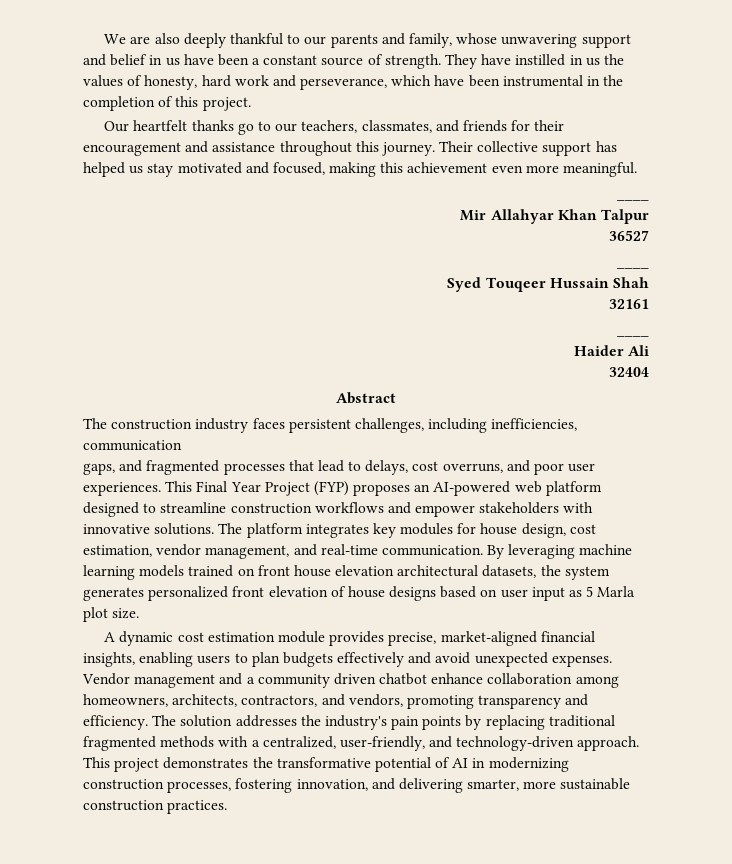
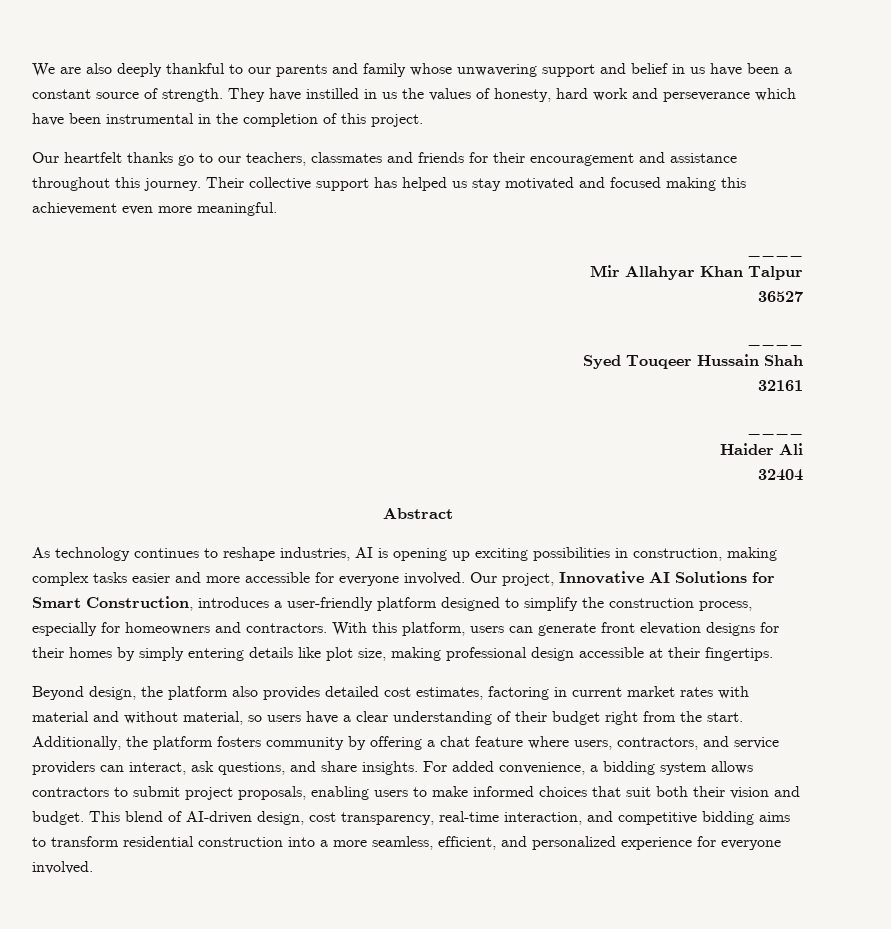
[408,33,452,48] family, -> [363,63,406,77] family
[300,78,388,90] perseverance, -> [663,92,750,102] perseverance
[361,120,432,133] classmates, -> [311,152,382,163] classmates
[272,162,325,175] focused, -> [610,177,661,188] focused
[83,418,578,433] [83,440,182,451] [83,460,596,475] [83,481,602,496] [83,502,594,517] [83,523,596,538] [83,544,633,559] [83,565,610,580] [83,586,636,601] [83,607,140,622] [104,631,595,646] [83,652,612,667] [82,673,619,688] [83,694,589,709] [83,715,615,730] [83,736,640,751] [83,757,569,772] [83,778,631,793] [83,800,228,814] The construction industry faces persistent challenges, including inefficiencies, communication // gaps, and fragmented processes that lead to delays, cost overruns, and poor user experiences. This Final Year Project (FYP) proposes an AI-powered web platform designed to streamline construction workflows and empower stakeholders with innovative solutions. The platform integrates key modules for house design, cost estimation, vendor management, and real-time communication. By leveraging machine learning models trained on front house elevation architectural datasets, the system generates personalized front elevation of house designs based on user input as 5 Marla plot size. // A dynamic cost estimation module provides precise, market-aligned financial insights, enabling users to plan budgets effectively and avoid unexpected expenses. Vendor management and a community driven chatbot enhance collaboration among homeowners, architects, contractors, and vendors, promoting transparency and efficiency. The solution addresses the industry's pain points by replacing traditional fragmented methods with a centralized, user-friendly, and technology-driven approach. This project demonstrates the transformative potential of AI in modernizing construction processes, fostering innovation, and delivering smarter, more sustainable construction practices. -> [32,547,777,561] [32,571,775,586] [32,596,752,611] [32,622,779,636] [32,647,773,661] [32,686,749,700] [32,711,743,725] [32,736,779,750] [32,761,753,775] [32,786,800,800] [32,811,790,825] [32,836,781,850] [32,861,93,874] As technology continues to reshape industries, AI is opening up exciting possibilities in construction, making complex tasks easier and more accessible for everyone involved. Our project, Innovative AI Solutions for Smart Construction, introduces a user-friendly platform designed to simplify the construction process, especially for homeowners and contractors. With this platform, users can generate front elevation designs for their homes by simply entering details like plot size, making professional design accessible at their fingertips. // Beyond design, the platform also provides detailed cost estimates, factoring in current market rates with material and without material, so users have a clear understanding of their budget right from the start. Additionally, the platform fosters community by offering a chat feature where users, contractors, and service providers can interact, ask questions, and share insights. For added convenience, a bidding system allows contractors to submit project proposals, enabling users to make informed choices that suit both their vision and budget. This blend of AI-driven design, cost transparency, real-time interaction, and competitive bidding aims to transform residential construction into a more seamless, efficient, and personalized experience for everyone involved.

